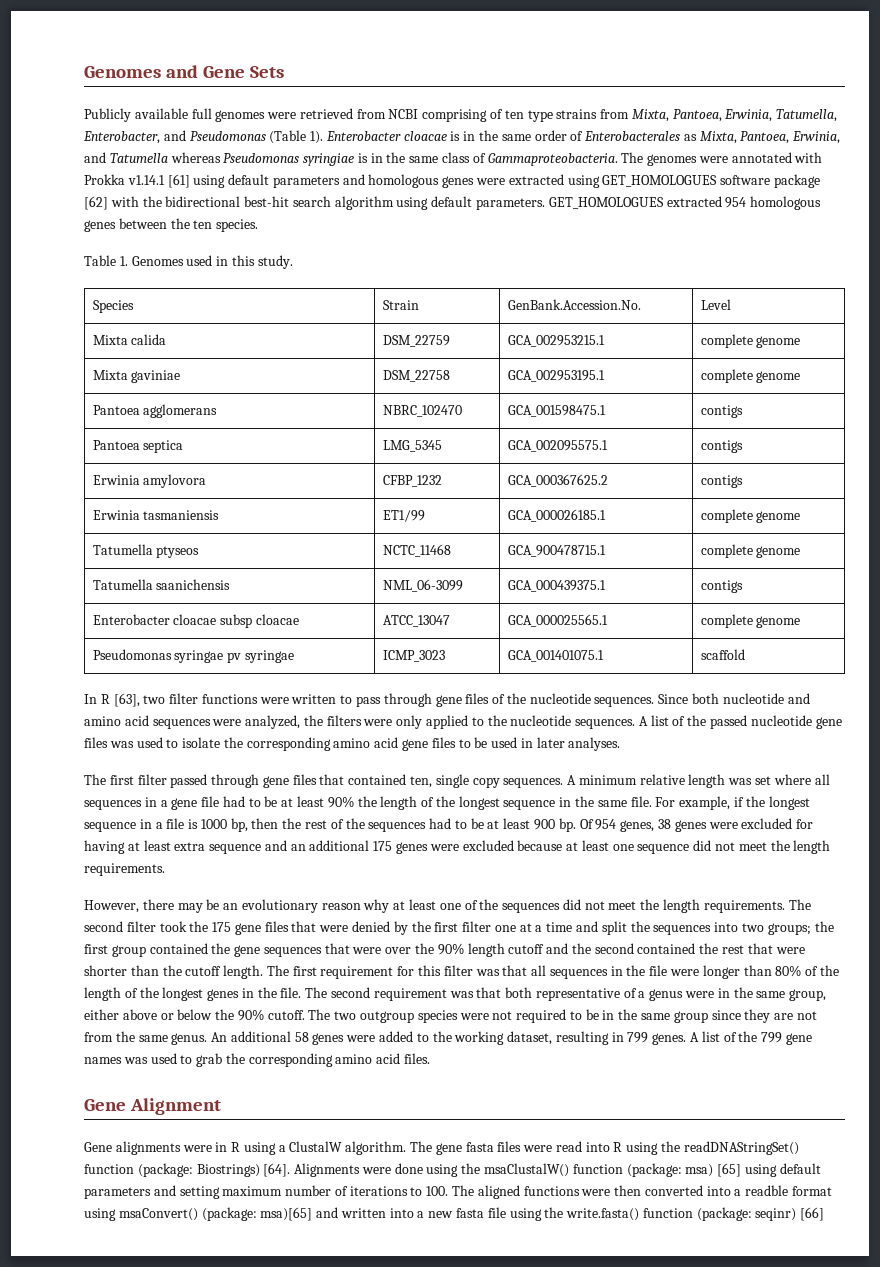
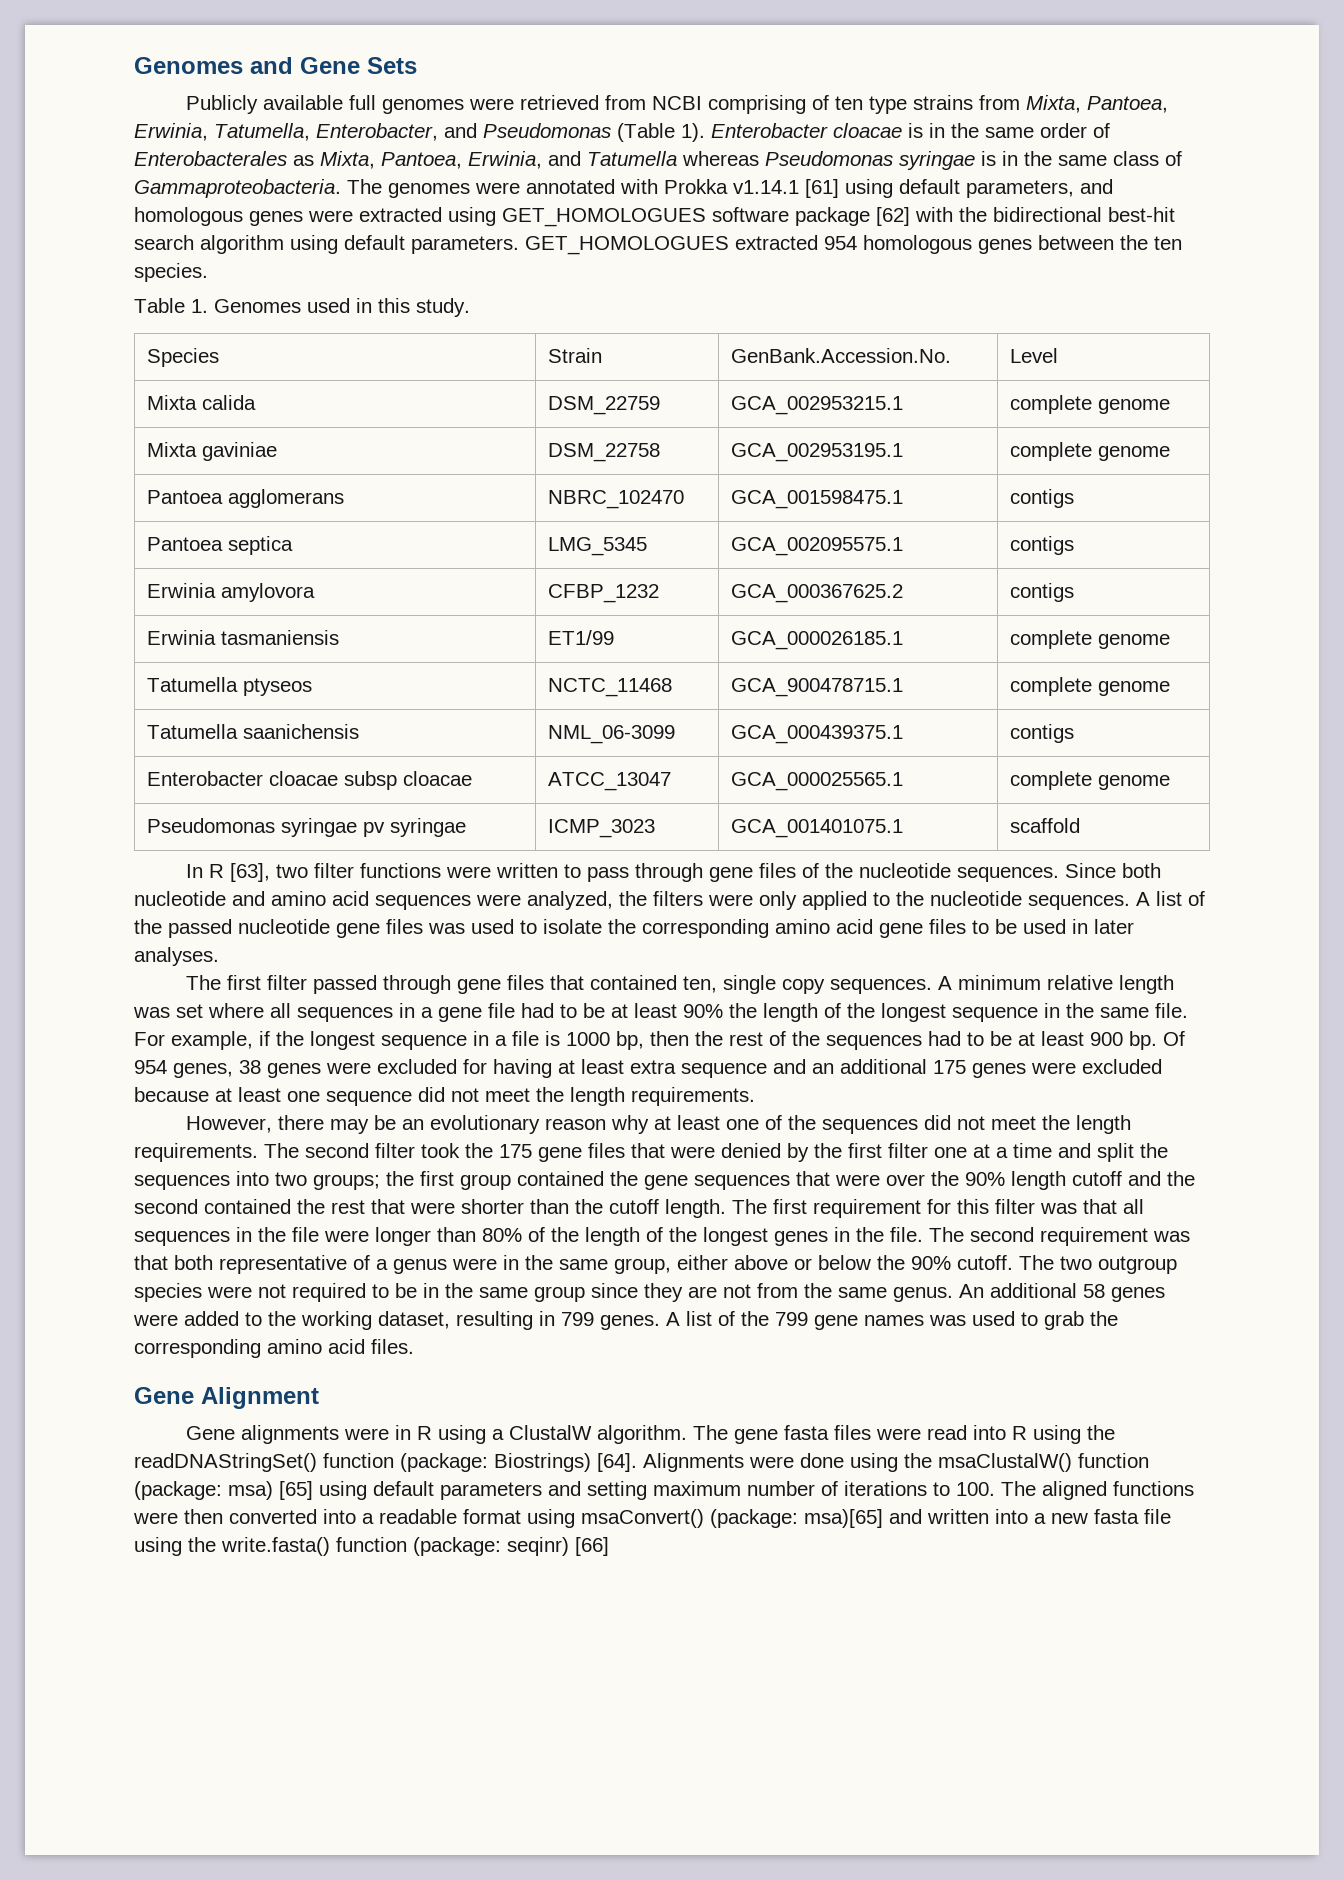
[303,153,355,166] syringiae -> [899,151,975,170] syringae
[272,176,340,188] parameters -> [966,180,1074,198] parameters,
[745,1185,789,1196] readble -> [379,1509,457,1524] readable

